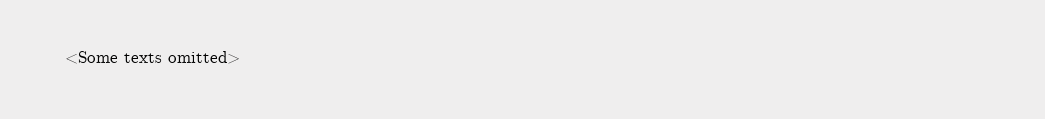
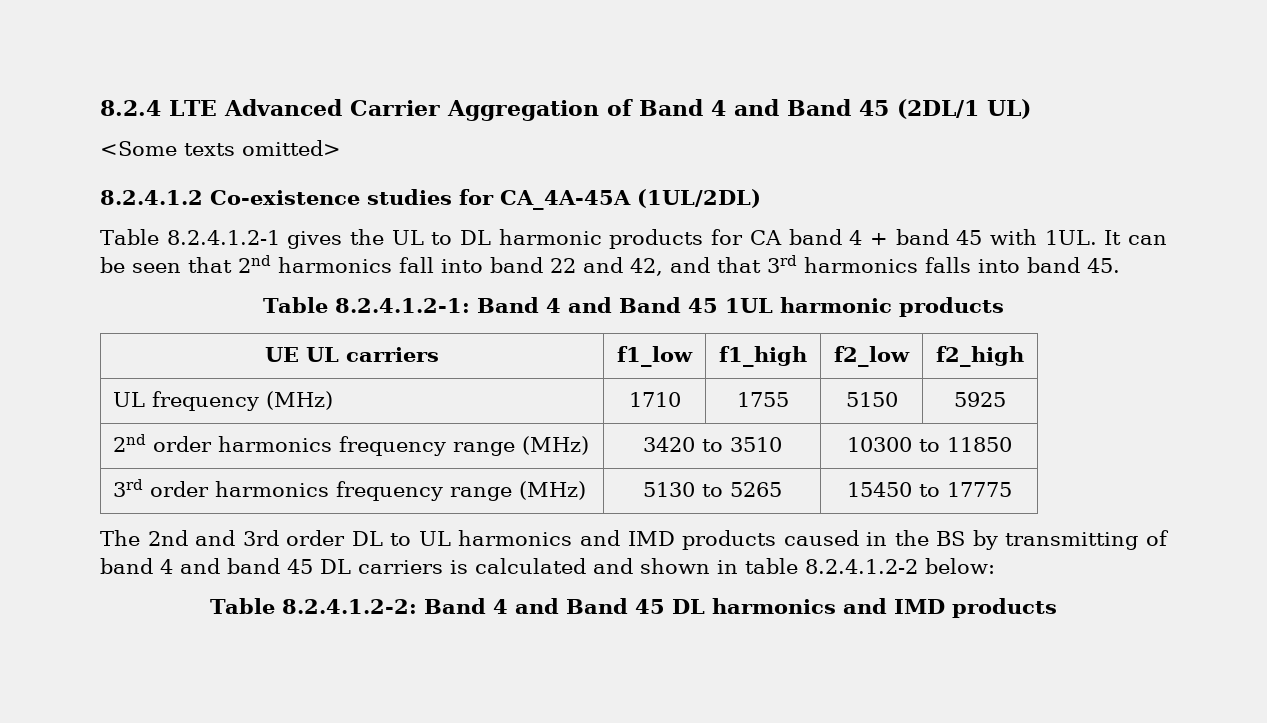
[65,51,240,64] <Some texts omitted> -> [100,99,1031,121] [100,140,341,156] [100,189,761,210] [100,229,1168,249] [100,255,1120,276] [262,297,1005,317] [265,347,439,362] [617,346,693,367] [719,346,807,367] [834,346,910,367] [936,346,1024,367] [112,391,333,411] [628,392,681,407] [737,392,789,407] [845,392,898,407] [954,392,1006,407] [112,434,589,456] [642,437,782,452] [846,437,1012,452] [112,479,586,501] [642,482,782,497] [846,482,1012,497] [100,530,1169,550] [100,558,995,574] [209,598,1058,618] 8.2.4 LTE Advanced Carrier Aggregation of Band 4 and Band 45 (2DL/1 UL) // <Some texts omitted> // 8.2.4.1.2 Co-existence studies for CA_4A-45A (1UL/2DL) // Table 8.2.4.1.2-1 gives the UL to DL harmonic products for CA band 4 + band 45 with 1UL. It can be seen that 2nd harmonics fall into band 22 and 42, and that 3rd harmonics falls into band 45. // Table 8.2.4.1.2-1: Band 4 and Band 45 1UL harmonic products // UE UL carriers | f1_low | f1_high | f2_low | f2_high // UL frequency (MHz) | 1710 | 1755 | 5150 | 5925 // 2nd order harmonics frequency range (MHz) | 3420 to 3510 | 10300 to 11850 // 3rd order harmonics frequency range (MHz) | 5130 to 5265 | 15450 to 17775 // The 2nd and 3rd order DL to UL harmonics and IMD products caused in the BS by transmitting of band 4 and band 45 DL carriers is calculated and shown in table 8.2.4.1.2-2 below: // Table 8.2.4.1.2-2: Band 4 and Band 45 DL harmonics and IMD products

